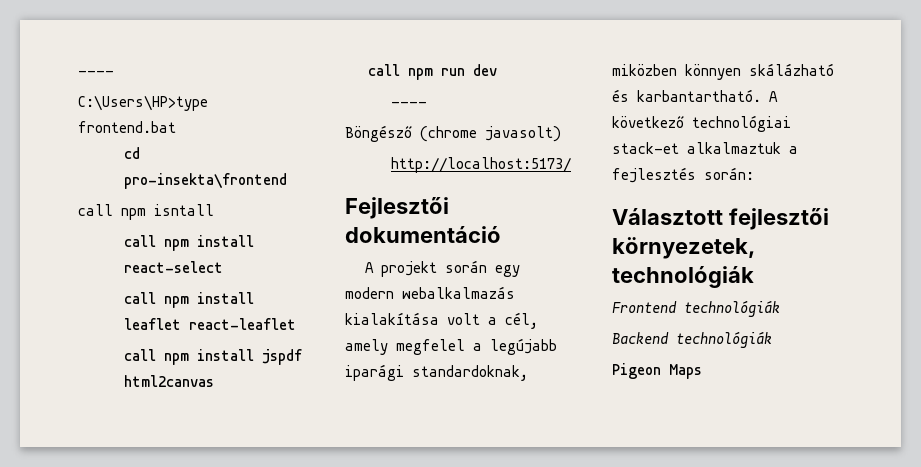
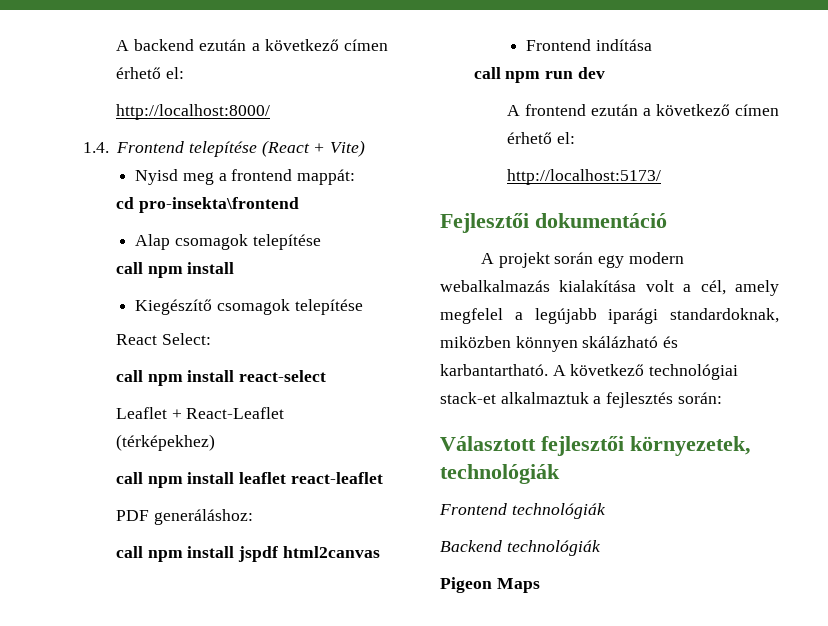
[78,70,114,76] [78,95,208,111] [78,121,176,133] ---- // C:\Users\HP>type frontend.bat -> [116,39,388,51] [116,67,184,79] [116,104,271,120] [82,140,366,157] [135,169,356,185] A backend ezután a következő címen érhető el: // http://localhost:8000/ // 1.4. Frontend telepítése (React + Vite) // Nyisd meg a frontend mappát:
[78,204,214,220] // call npm isntall -> [135,234,321,250] [116,262,235,278] [135,299,363,315] [116,333,211,345] // Alap csomagok telepítése // call npm install // Kiegészítő csomagok telepítése // React Select:
(223, 267) none -> [116,407,285,419] [116,434,216,451] // Leaflet + React-Leaflet (térképekhez)
(296, 324) none -> [116,509,253,525] // PDF generáláshoz:
(214, 381) none -> [526,39,653,51] // Frontend indítása
[390,101,427,107] [345,125,561,142] ---- // Böngésző (chrome javasolt) -> [507,104,779,116] [507,132,575,144] A frontend ezután a következő címen érhető el:

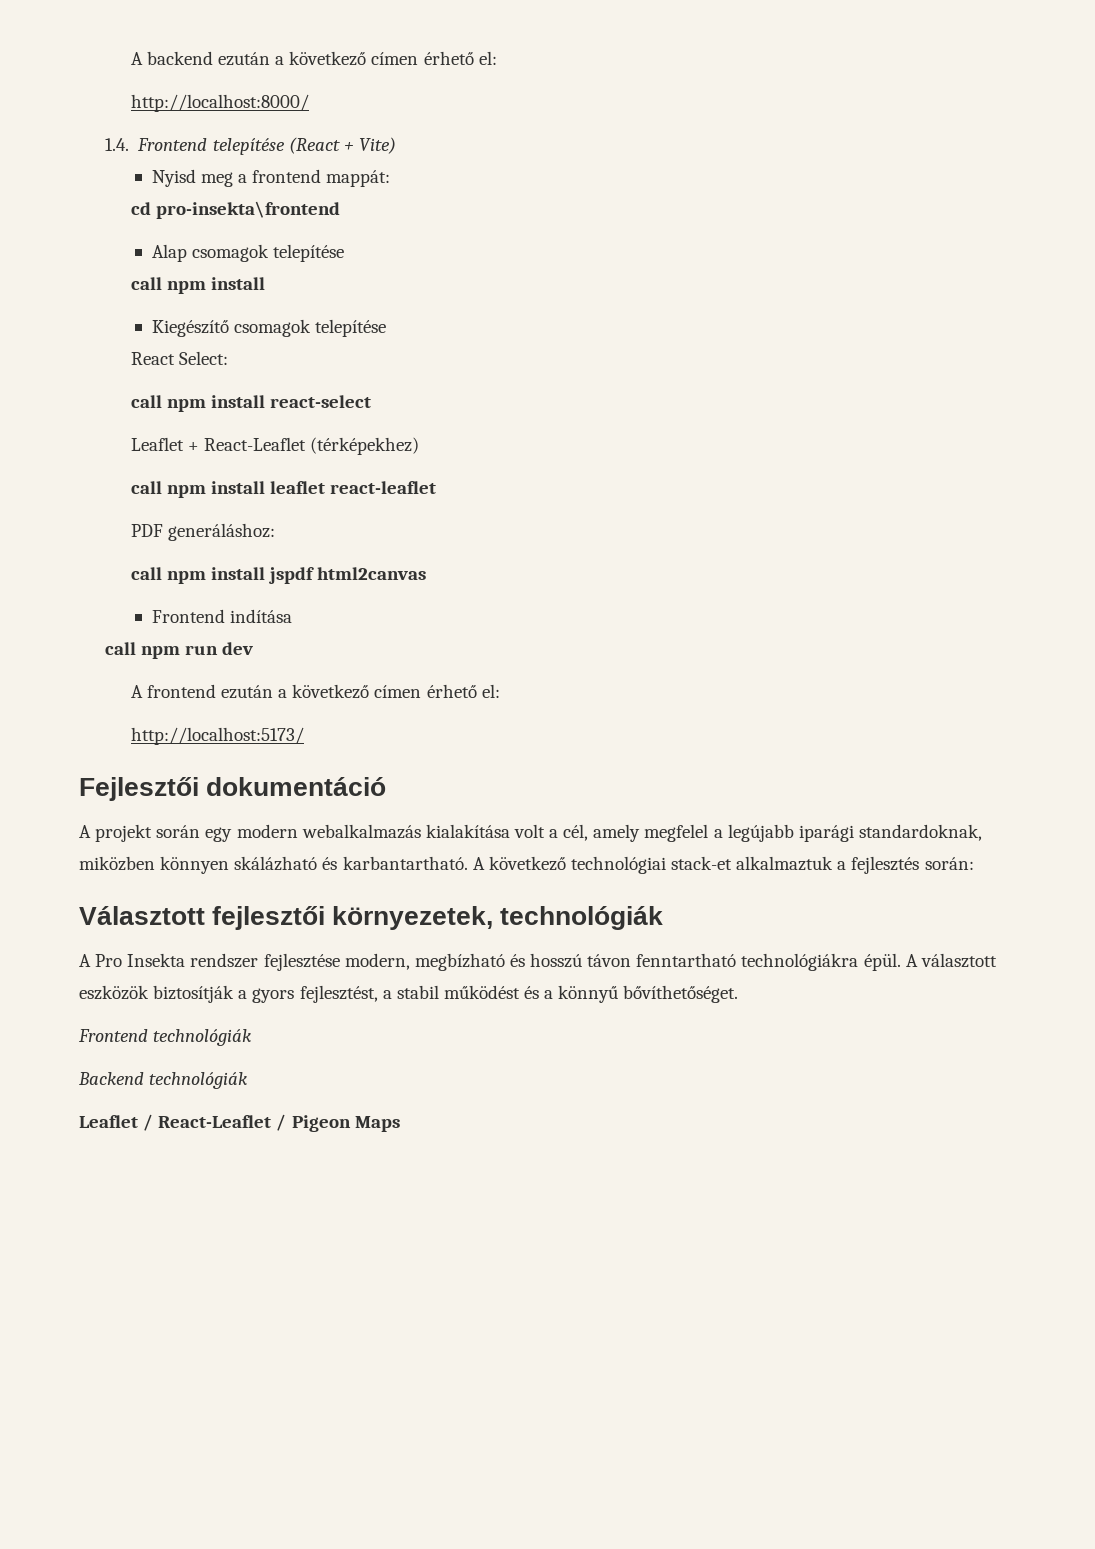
(560, 474) none -> [79,953,997,971] [79,985,739,1003] // A Pro Insekta rendszer fejlesztése modern, megbízható és hosszú távon fenntartható technológiákra épül. A választott eszközök biztosítják a gyors fejlesztést, a stabil működést és a könnyű bővíthetőséget.
(601, 548) none -> [79,1114,287,1131] Leaflet / React-Leaflet /

